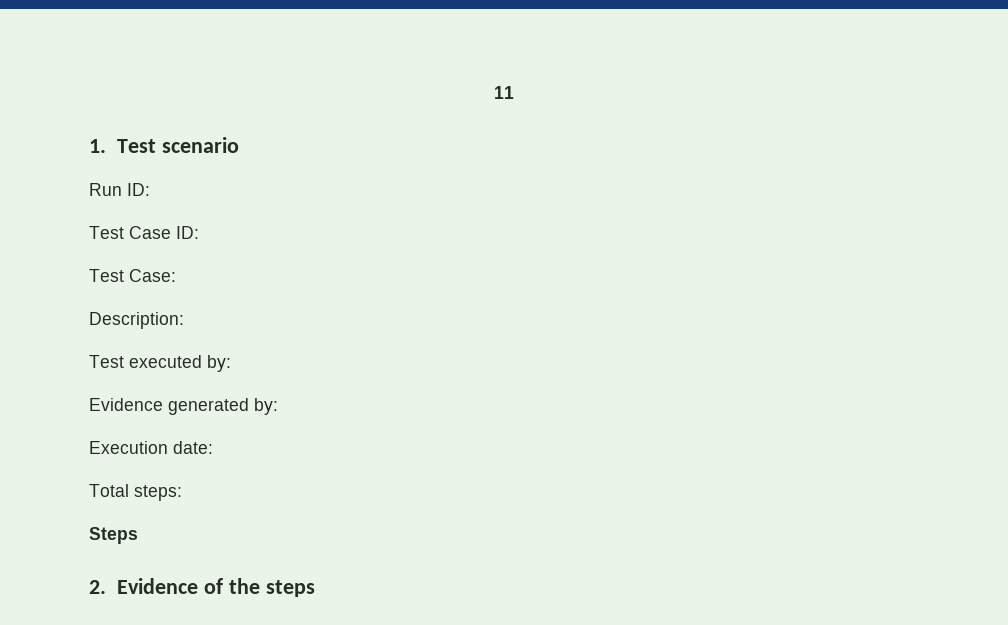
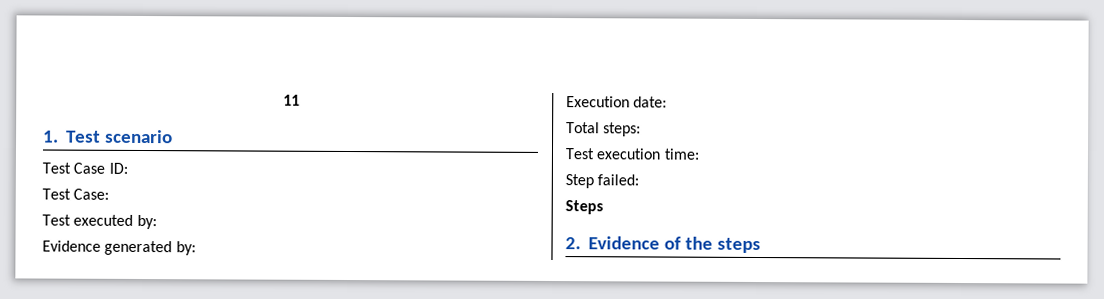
[89,183,150,196] // Run ID: -> (173, 136) none
[89,312,184,329] // Description: -> (110, 194) none
(182, 493) none -> [565,148,700,160] [565,174,640,189] // Test execution time: // Step failed:

